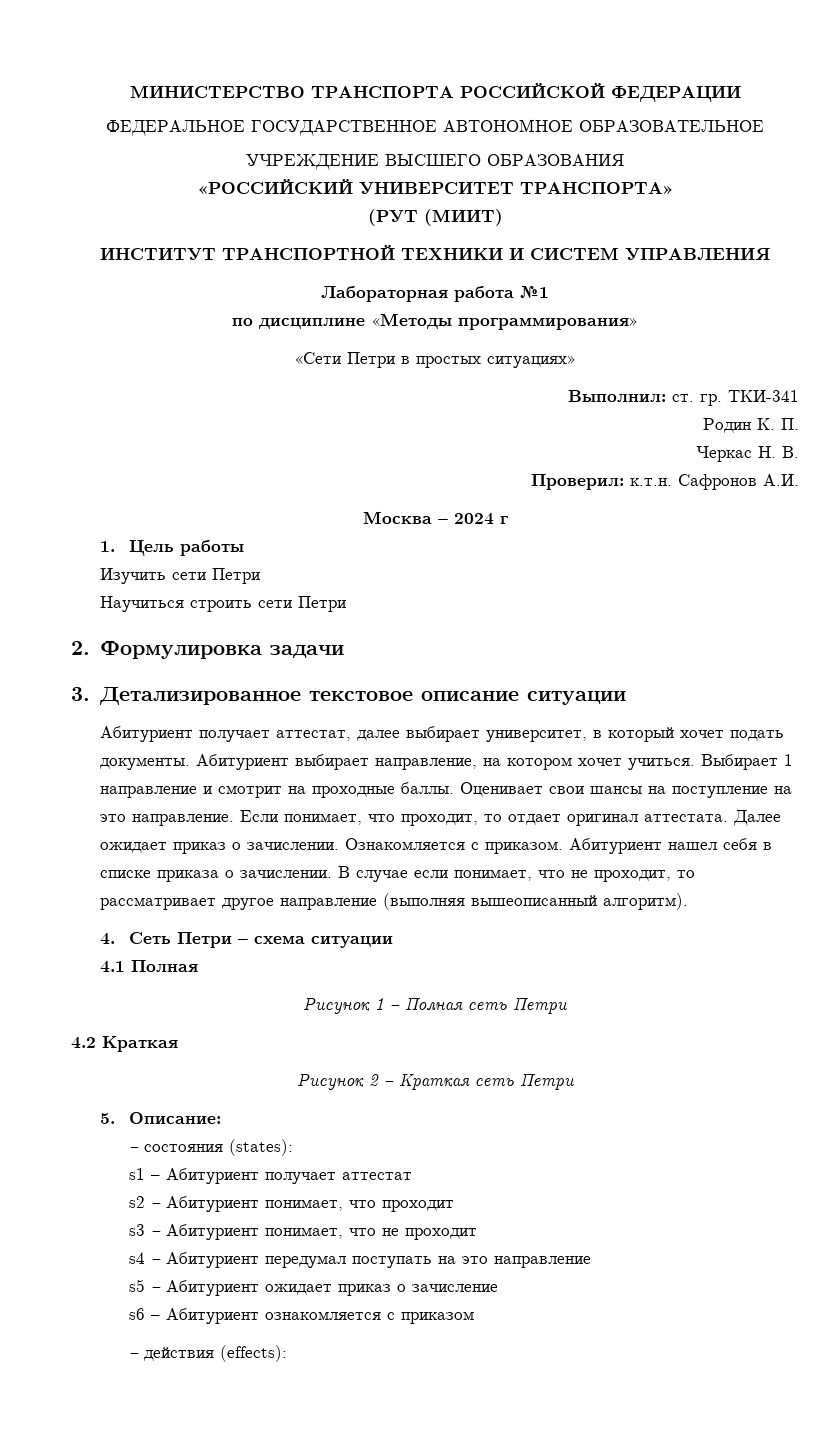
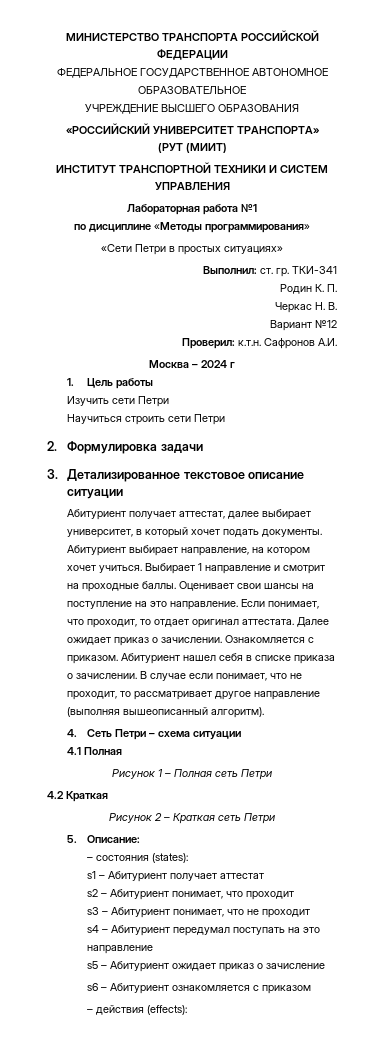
(799, 452) none -> [270,320,337,331] // Вариант №12

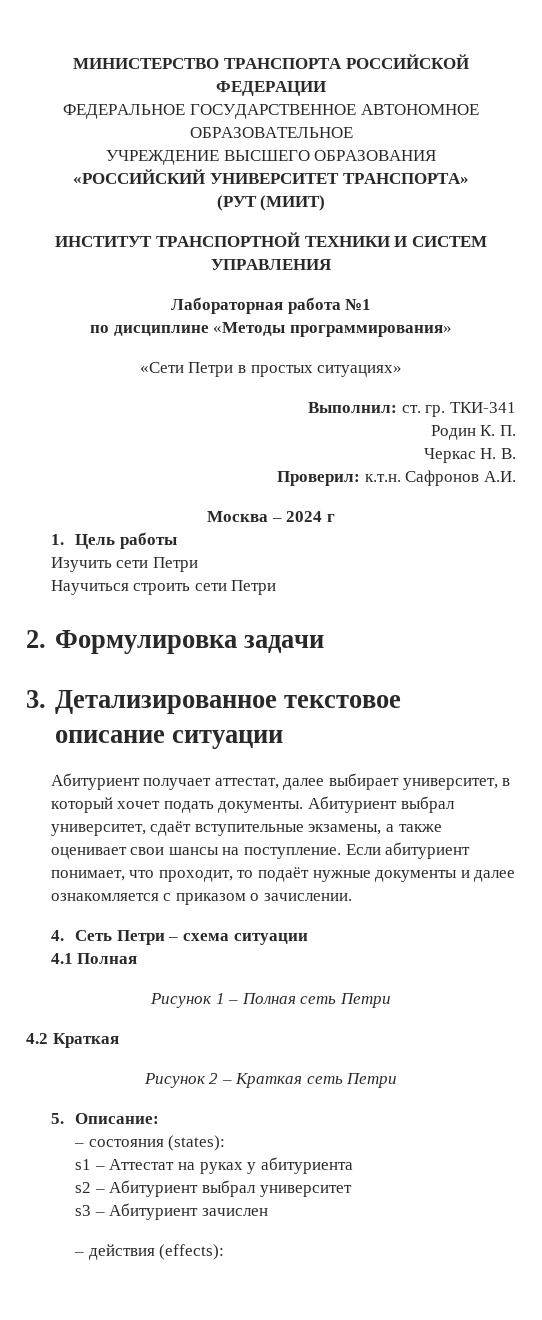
[270,320,337,331] // Вариант №12 -> (516, 453) none
[129,545,311,556] [67,563,326,574] [67,581,315,592] [67,599,320,610] [67,617,330,628] [67,635,315,646] [67,653,336,664] [67,671,303,681] [67,691,321,700] [67,707,265,718] выбирает направление, на котором хочет учиться. Выбирает 1 направление и смотрит на проходные баллы. Оценивает свои шансы на поступление на это направление. Если понимает, что проходит, то отдает оригинал аттестата. Далее ожидает приказ о зачислении. Ознакомляется с приказом. Абитуриент нашел себя в списке приказа о зачислении. В случае если понимает, что не проходит, то рассматривает другое направление (выполняя вышеописанный алгоритм). -> [400,796,455,813] [50,821,442,836] [50,842,471,859] [50,867,516,882] [50,893,352,905] выбрал университет, сдаёт вступительные экзамены, а также оценивает свои шансы на поступление. Если абитуриент понимает, что проходит, то подаёт нужные документы и далее ознакомляется с приказом о зачислении.
[108,871,265,882] Абитуриент получает аттестат -> [109,1157,353,1174] Аттестат на руках у абитуриента
[172,891,295,900] понимает, что проходит -> [201,1180,352,1197] выбрал университет
[173,909,311,918] [87,925,321,936] [87,945,154,954] [87,961,326,972] [87,983,312,994] понимает, что не проходит // s4 – Абитуриент передумал поступать на это направление // s5 – Абитуриент ожидает приказ о зачисление // s6 – Абитуриент ознакомляется с приказом -> [201,1208,268,1216] зачислен

